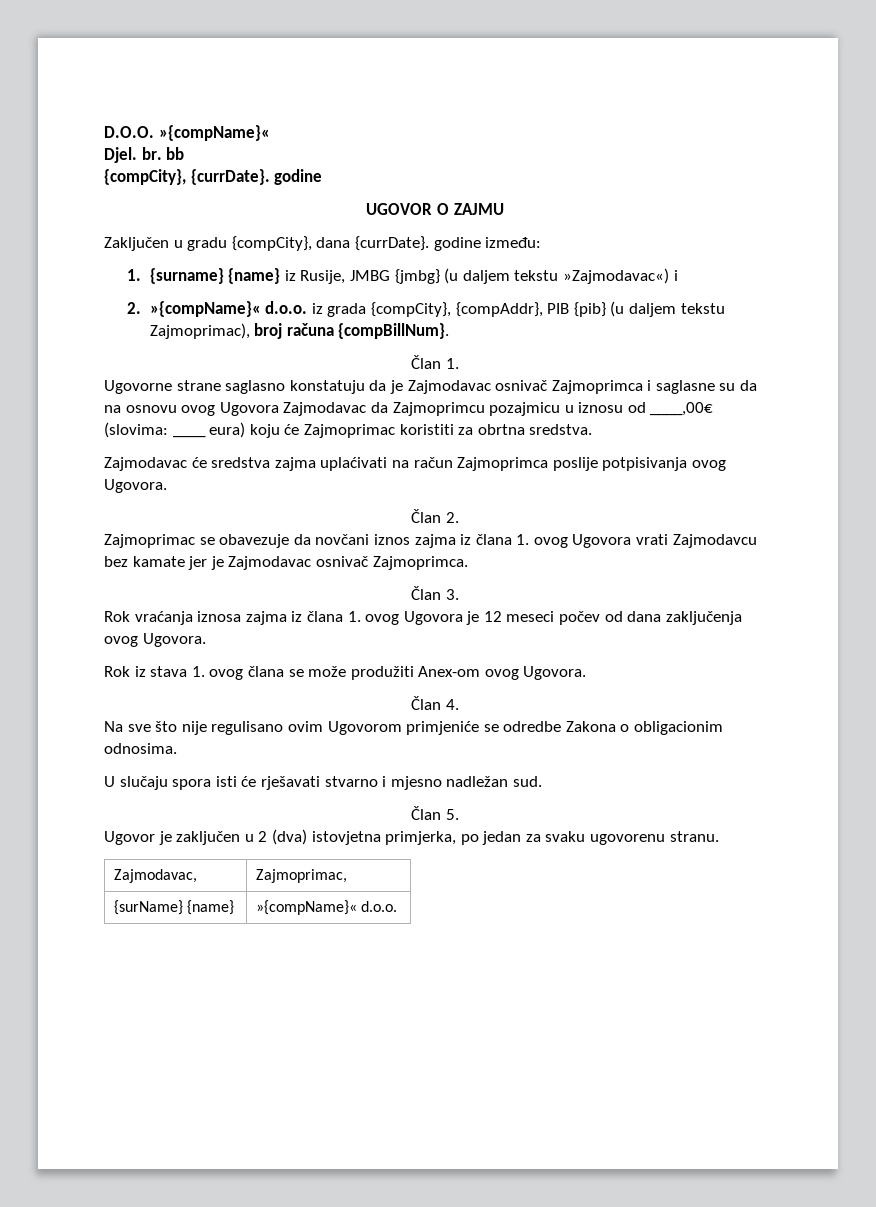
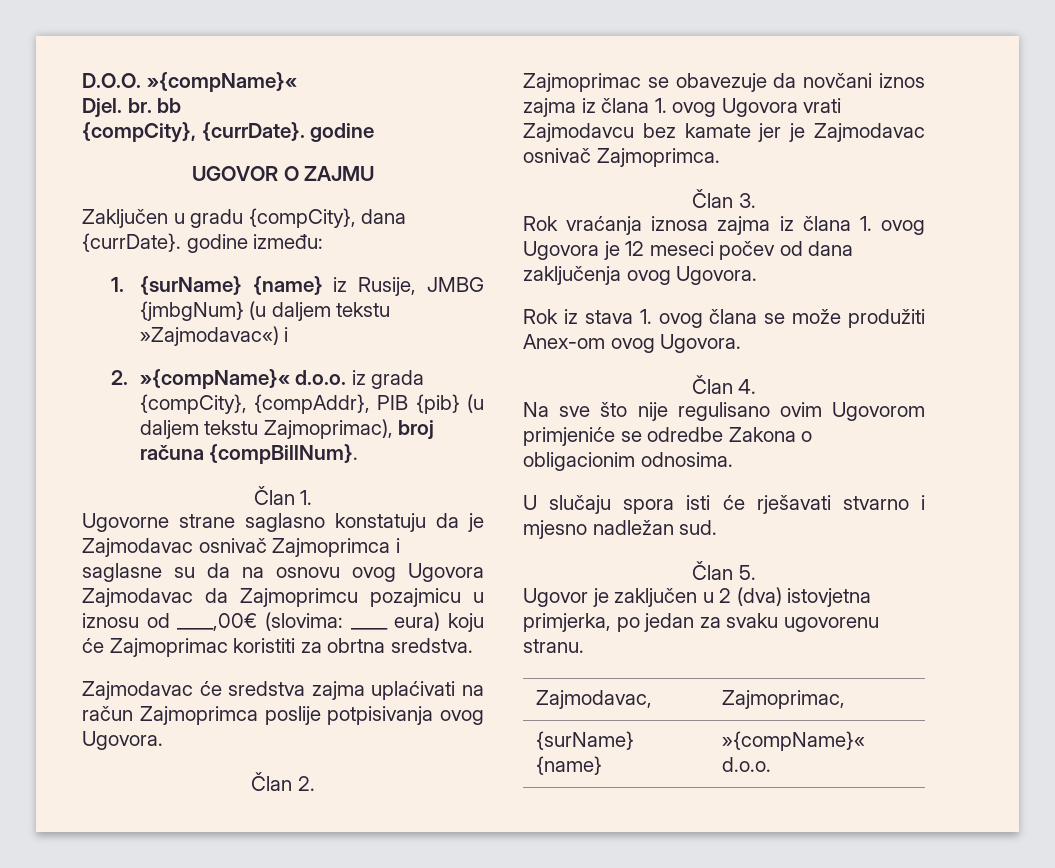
[149,268,224,284] {surname} -> [139,276,242,295] {surName}
[394,269,440,284] {jmbg} -> [139,301,244,321] {jmbgNum}

